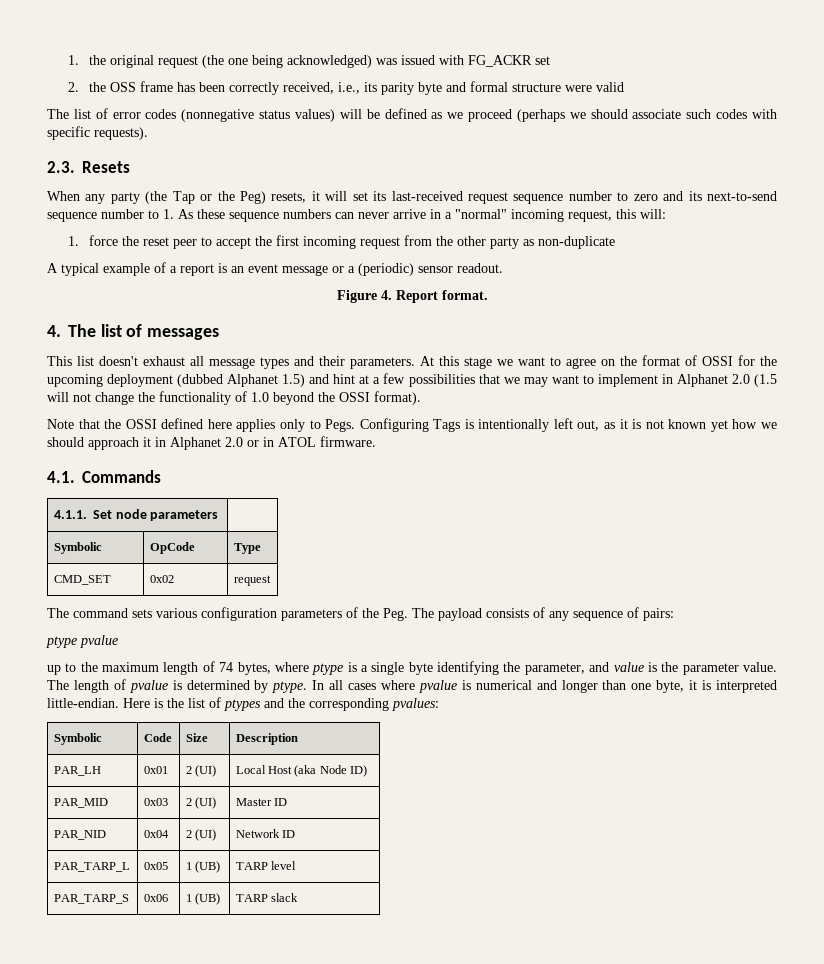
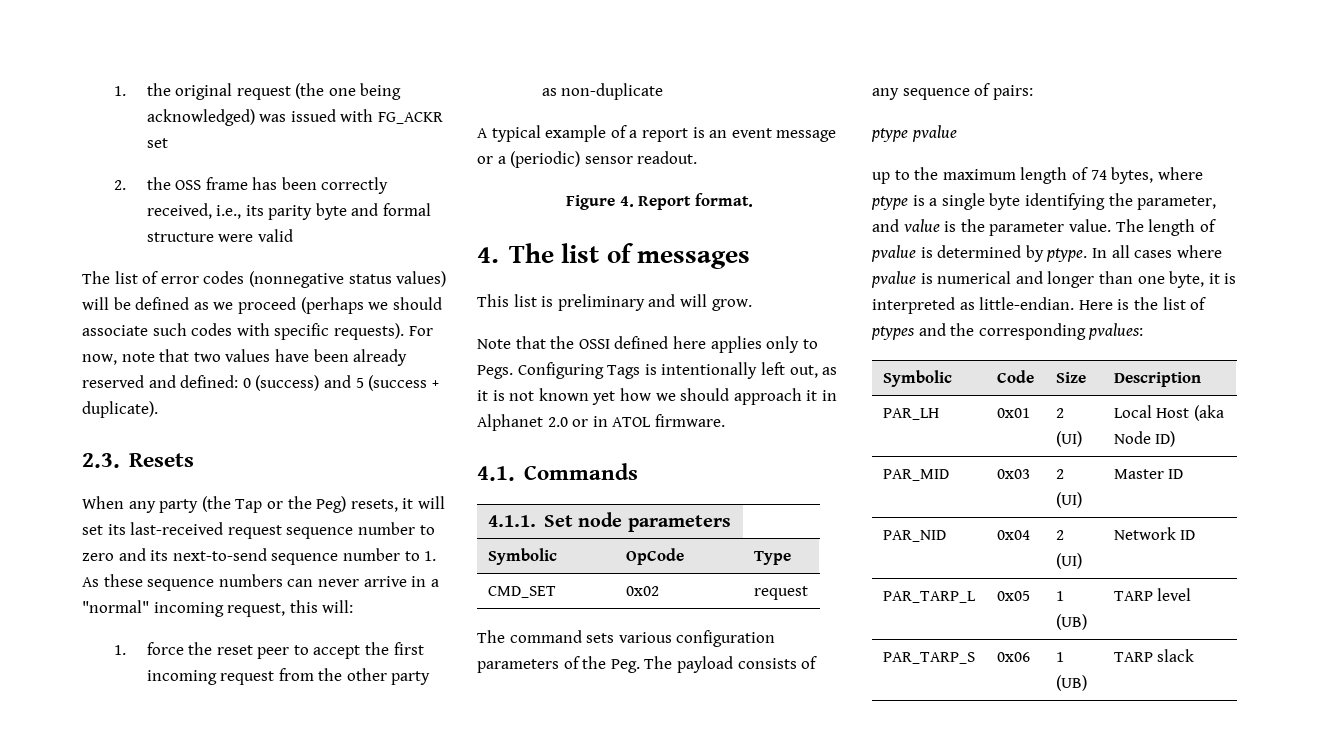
(148, 133) none -> [408,326,433,336] [82,349,408,366] [82,375,439,391] [82,401,158,418] For now, note that two values have been already reserved and defined: 0 (success) and 5 (success + duplicate).
[99,355,777,369] [47,373,777,387] [47,391,421,405] doesn't exhaust all message types and their parameters. At this stage we want to agree on the format of OSSI for the upcoming deployment (dubbed Alphanet 1.5) and hint at a few possibilities that we may want to implement in Alphanet 2.0 (1.5 will not change the functionality of 1.0 beyond the OSSI format). -> [541,294,752,311] is preliminary and will grow.
(777, 686) none -> [959,302,975,310] as

